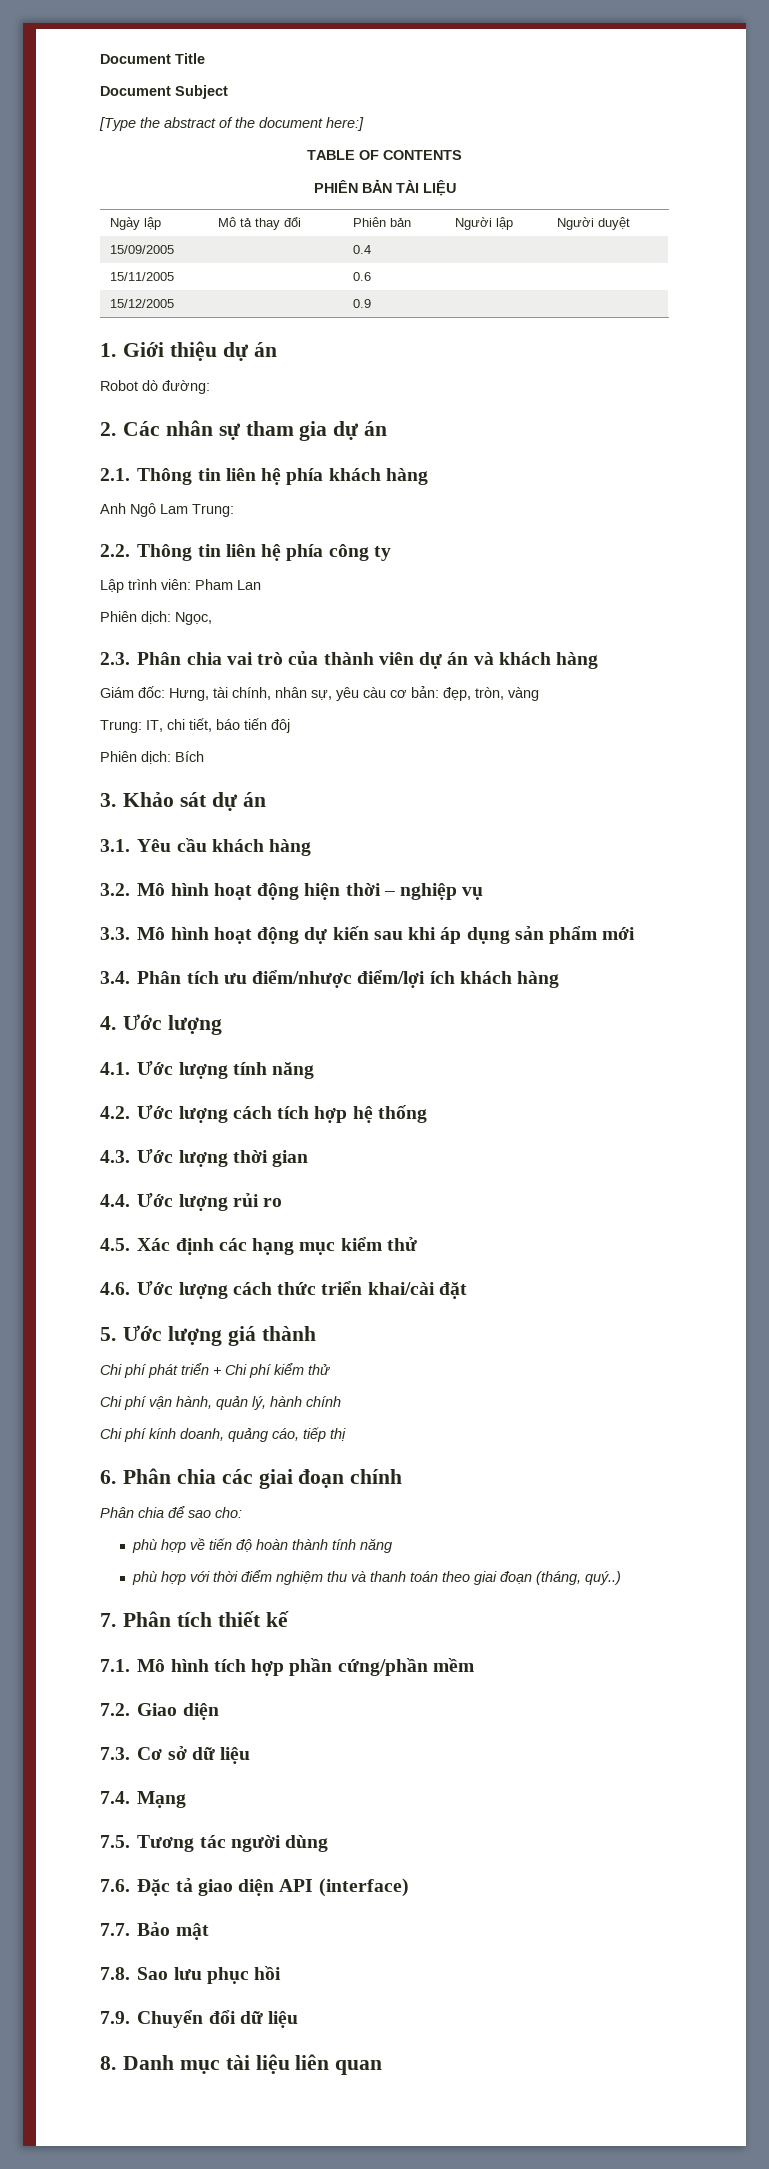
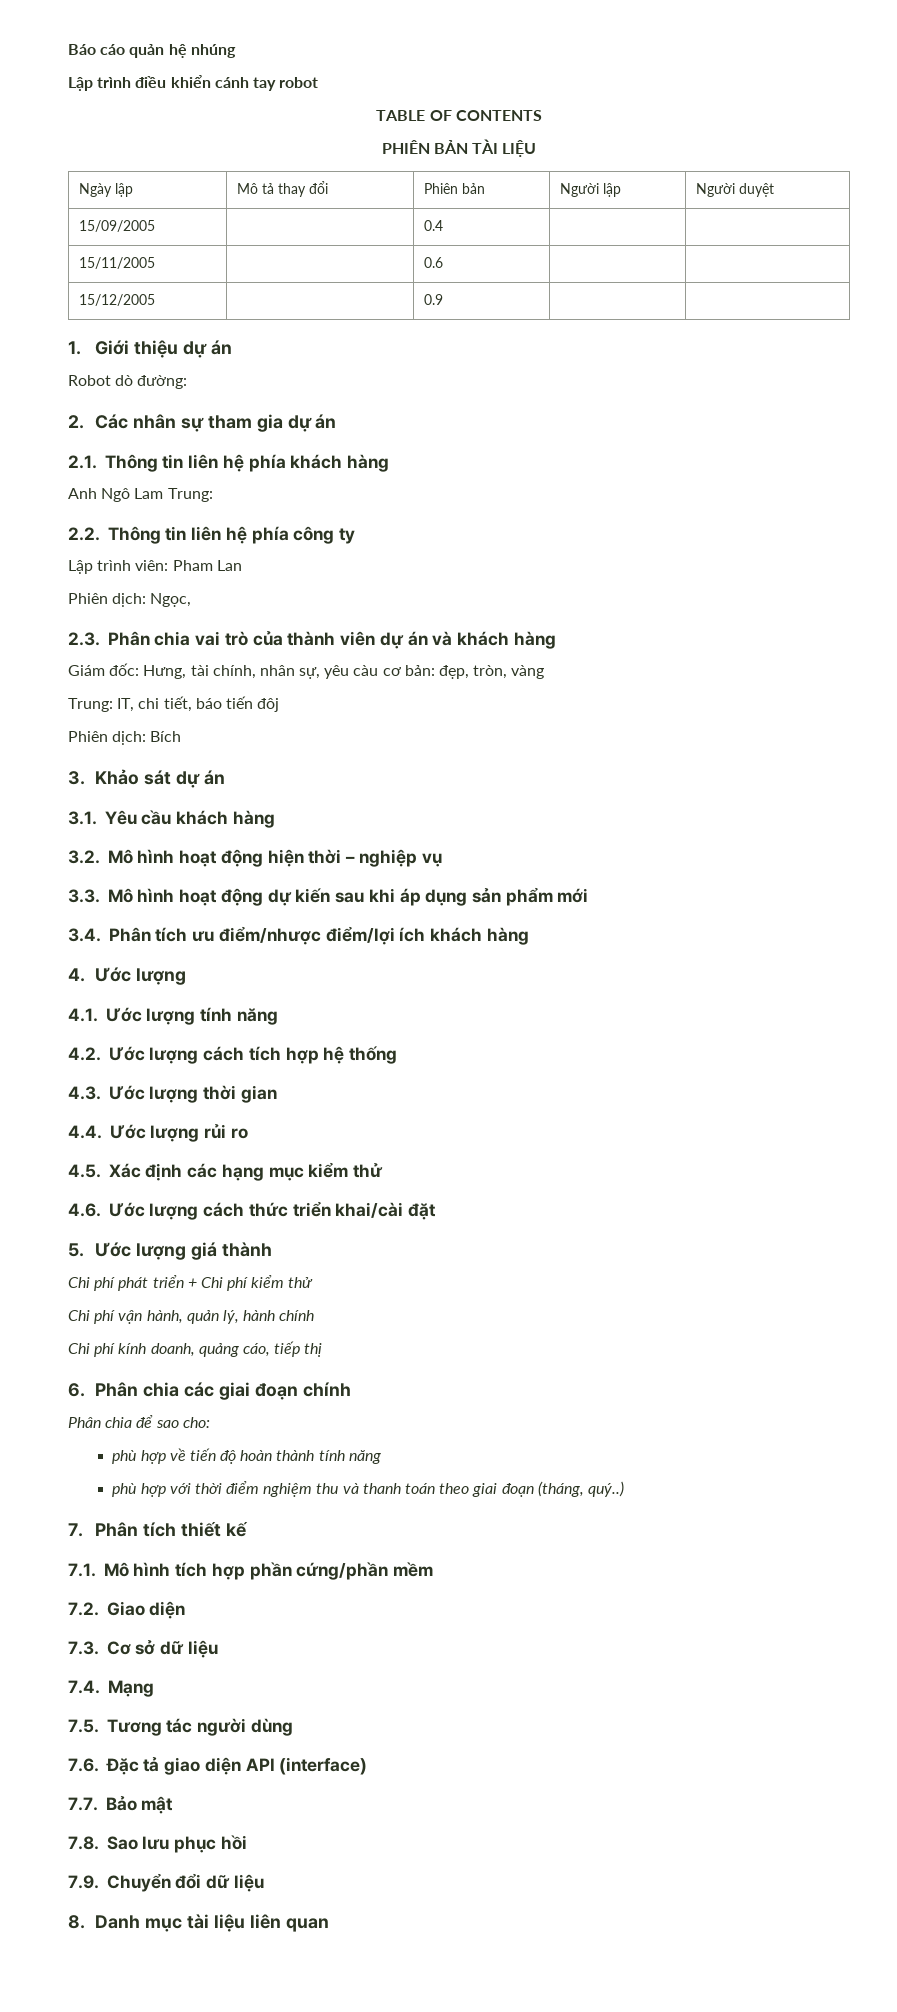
[100,53,205,64] [100,85,228,99] [99,117,364,131] Document Title // Document Subject // [Type the abstract of the document here:] -> [68,44,236,58] [68,75,319,91] Báo cáo quản hệ nhúng // Lập trình điều khiển cánh tay robot

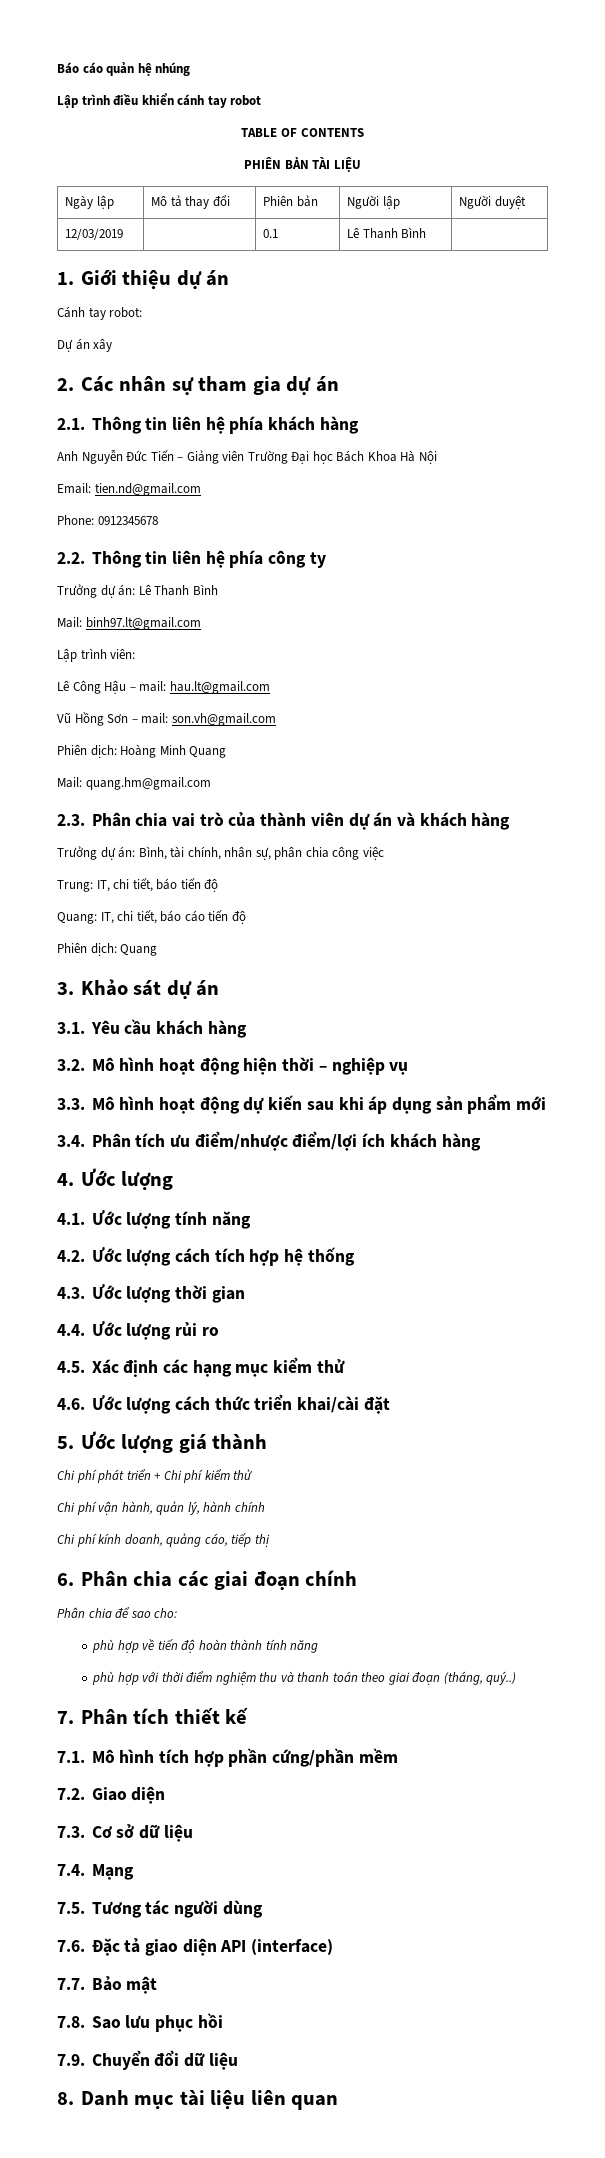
[79,220,156,232] [424,220,444,231] [79,257,156,269] [424,257,444,268] [79,294,156,306] [424,294,444,305] 15/09/2005 | | 0.4 | | // 15/11/2005 | | 0.6 | | // 15/12/2005 | | 0.9 | -> [65,228,124,240] [263,229,279,238] [347,227,427,239] 12/03/2019 | | 0.1 | Lê Thanh Bình
[68,375,188,389] Robot dò đường: -> [57,306,143,320] [57,338,113,352] Cánh tay robot: // Dự án xây
[101,488,213,502] Ngô Lam Trung: -> [81,449,437,464] [57,483,201,496] [57,515,158,525] Nguyễn Đức Tiến – Giảng viên Trường Đại học Bách Khoa Hà Nội // Email: tien.nd@gmail.com // Phone: 0912345678
[68,560,242,574] [68,593,192,607] Lập trình viên: Pham Lan // Phiên dịch: Ngọc, -> [57,584,218,598] [57,617,201,630] [57,648,136,662] [57,680,270,694] [57,712,276,726] [57,744,227,758] [57,777,211,790] Trưởng dự án: Lê Thanh Bình // Mail: binh97.lt@gmail.com // Lập trình viên: // Lê Công Hậu – mail: hau.lt@gmail.com // Vũ Hồng Sơn – mail: son.vh@gmail.com // Phiên dịch: Hoàng Minh Quang // Mail: quang.hm@gmail.com
[68,663,545,679] Giám đốc: Hưng, tài chính, nhân sự, yêu càu cơ bản: đẹp, tròn, vàng -> [57,846,384,860] Trưởng dự án: Bình, tài chính, nhân sự, phân chia công việc
[257,698,280,712] [68,731,182,745] đôj // Phiên dịch: Bích -> [204,878,219,892] [57,910,246,924] [57,942,158,956] độ // Quang: IT, chi tiết, báo cáo tiến độ // Phiên dịch: Quang

